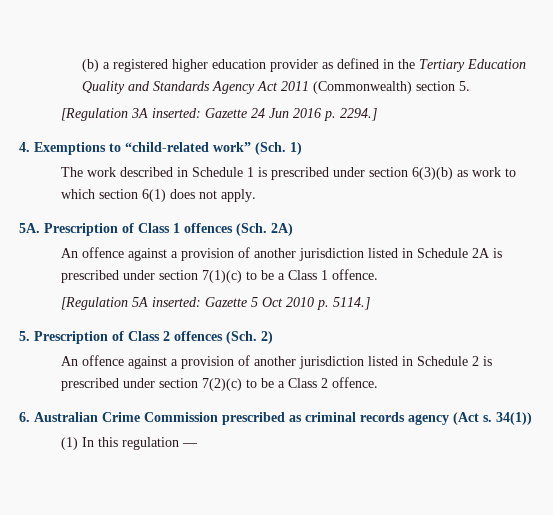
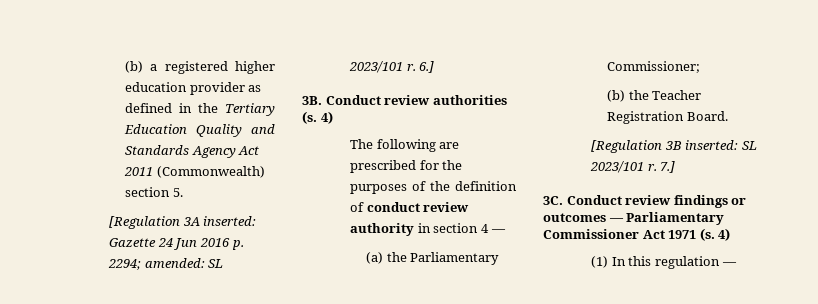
[340,108,378,121] [19,142,302,155] [61,167,517,180] [61,189,257,202] [19,223,293,236] [61,247,503,261] [61,269,379,283] [61,297,371,310] [19,331,273,344] [61,355,493,369] [61,377,379,391] [19,412,532,425] 2294.] // 4. Exemptions to “child-related work” (Sch. 1) // The work described in Schedule 1 is prescribed under section 6(3)(b) as work to which section 6(1) does not apply. // 5A. Prescription of Class 1 offences (Sch. 2A) // An offence against a provision of another jurisdiction listed in Schedule 2A is prescribed under section 7(1)(c) to be a Class 1 offence. // [Regulation 5A inserted: Gazette 5 Oct 2010 p. 5114.] // 5. Prescription of Class 2 offences (Sch. 2) // An offence against a provision of another jurisdiction listed in Schedule 2 is prescribed under section 7(2)(c) to be a Class 2 offence. // 6. Australian Crime Commission prescribed as criminal records agency (Act s. 34(1)) -> [108,258,224,270] [349,61,435,73] [302,95,507,105] [302,111,333,124] [350,139,460,152] [350,160,463,173] [350,181,517,194] [350,202,470,212] [350,223,506,236] [366,252,500,265] [607,61,701,73] [607,90,702,102] [607,111,728,124] [591,140,757,153] [590,161,676,173] [543,195,747,208] [543,212,725,225] [543,228,731,241] 2294; amended: SL 2023/101 r. 6.] // 3B. Conduct review authorities (s. 4) // The following are prescribed for the purposes of the definition of conduct review authority in section 4 — // (a) the Parliamentary Commissioner; // (b) the Teacher Registration Board. // [Regulation 3B inserted: SL 2023/101 r. 7.] // 3C. Conduct review findings or outcomes — Parliamentary Commissioner Act 1971 (s. 4)

